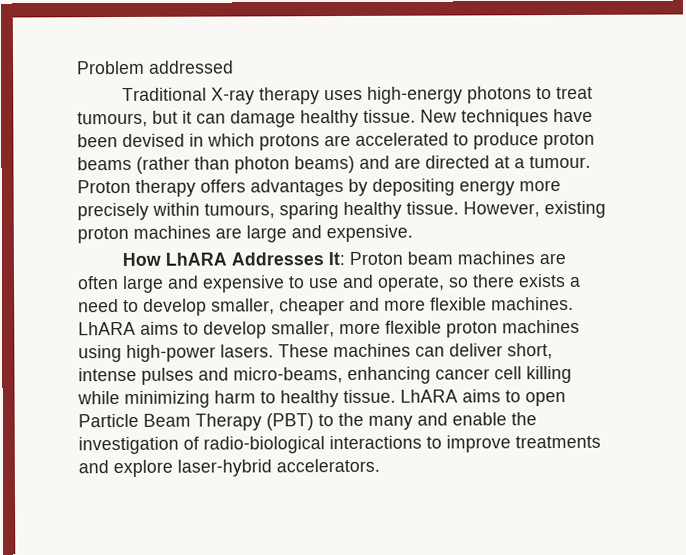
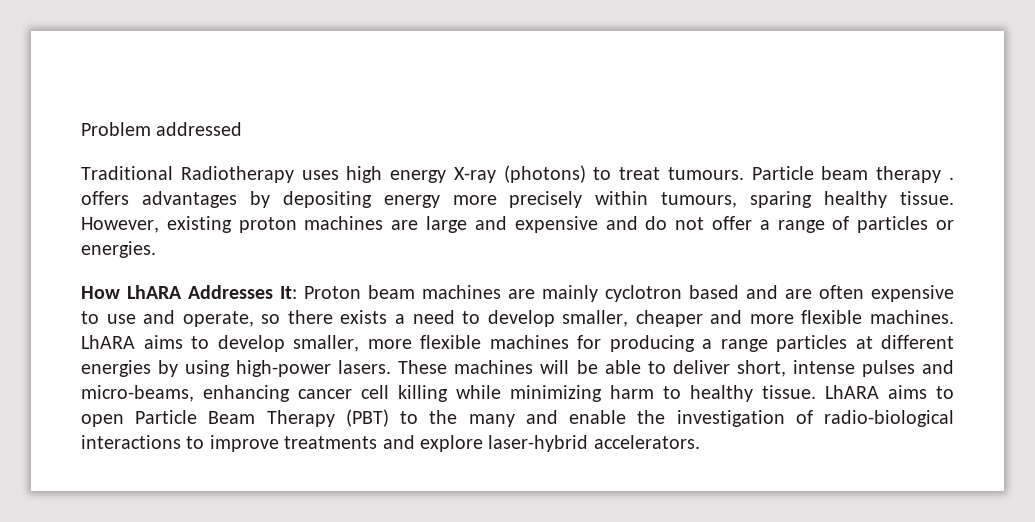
[210,86,593,105] [77,108,593,128] [77,132,595,151] [77,155,591,174] [77,179,196,197] X-ray therapy uses high-energy photons to treat tumours, but it can damage healthy tissue. New techniques have been devised in which protons are accelerated to produce proton beams (rather than photon beams) and are directed at a tumour. Proton therapy -> [180,165,954,183] Radiotherapy uses high energy X-ray (photons) to treat tumours. Particle beam therapy .
[326,224,413,243] expensive. -> [514,216,954,233] [81,241,156,258] expensive and do not offer a range of particles or energies.
[77,275,199,293] often large and -> [542,285,864,302] mainly cyclotron based and are often
[446,319,580,338] proton machines -> [489,335,954,352] [81,360,179,377] machines for producing a range particles at different energies by
[415,346,445,357] can -> [540,360,666,374] will be able to

